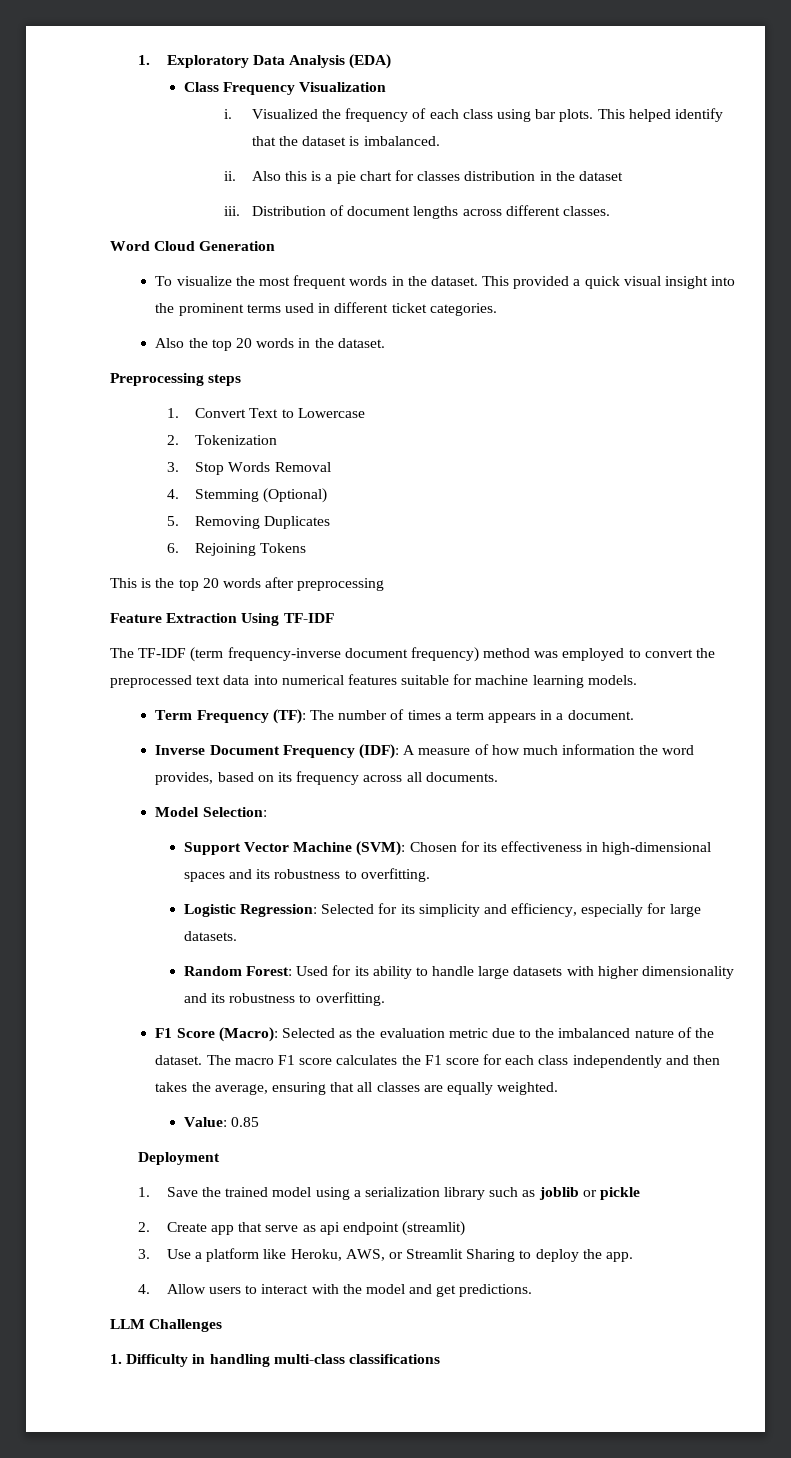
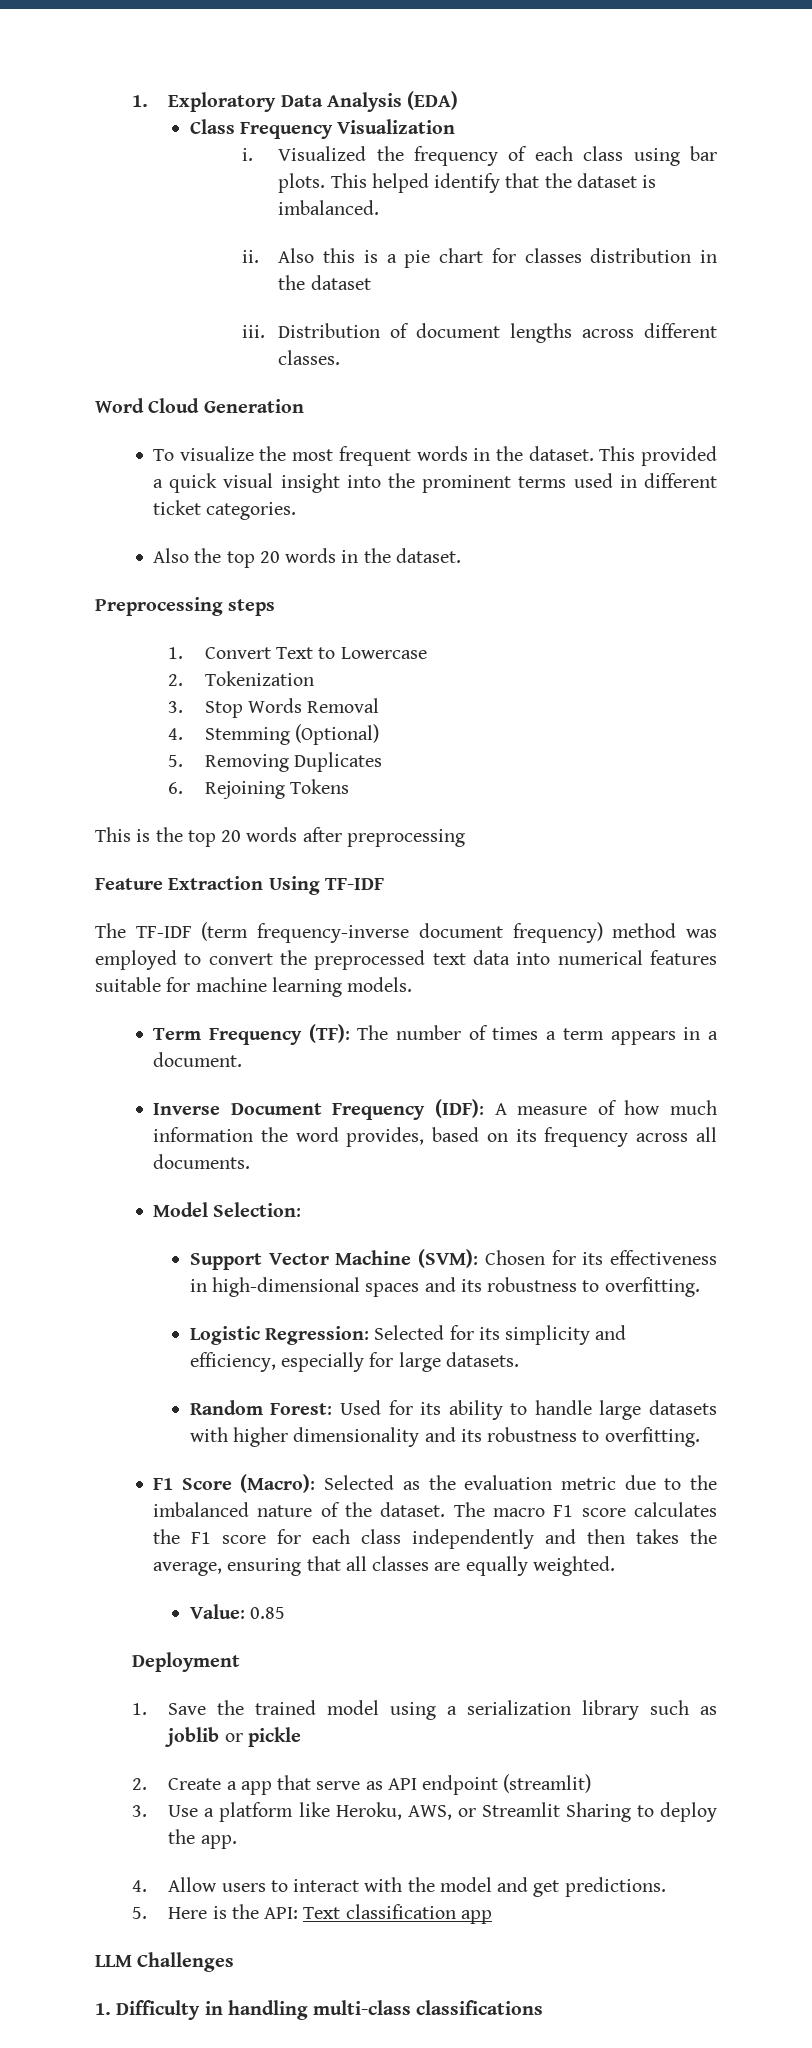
(207, 1227) none -> [226,1781,237,1790] a
[319,1222,340,1235] api -> [387,1778,417,1790] API
(533, 1290) none -> [131,1904,492,1924] // 5. Here is the API: Text classification app

